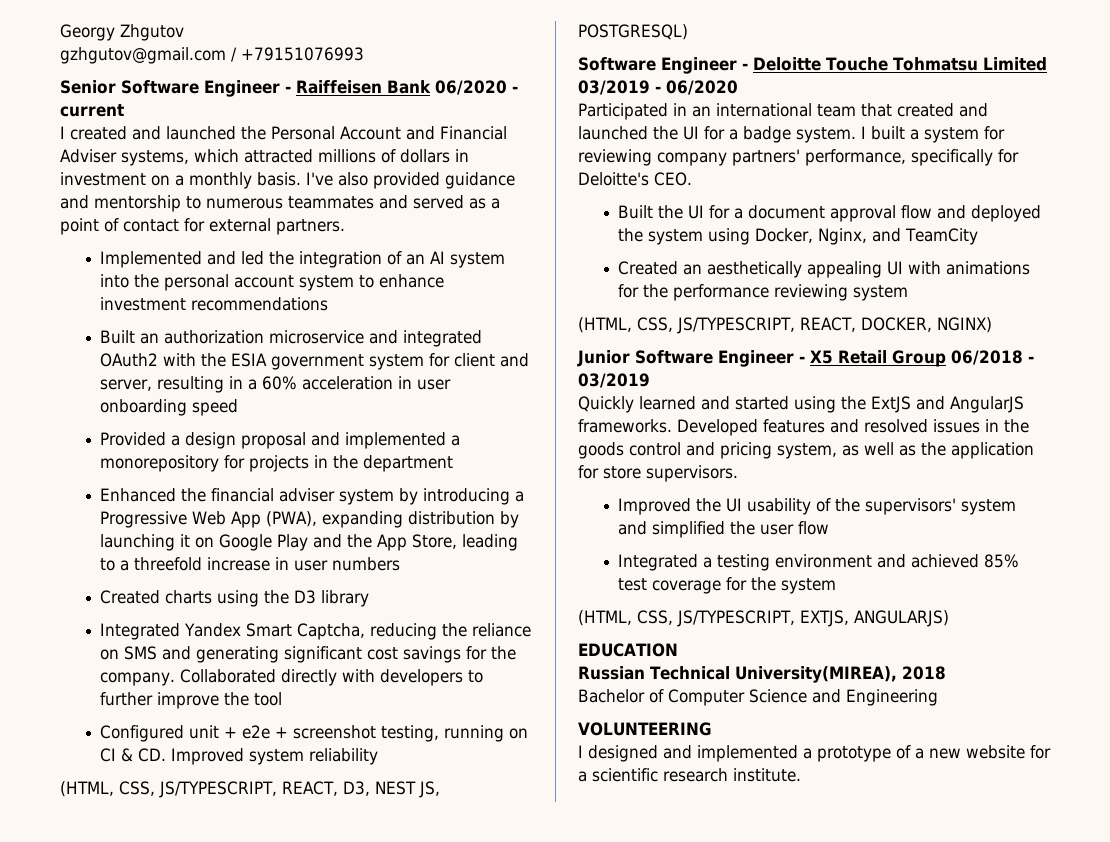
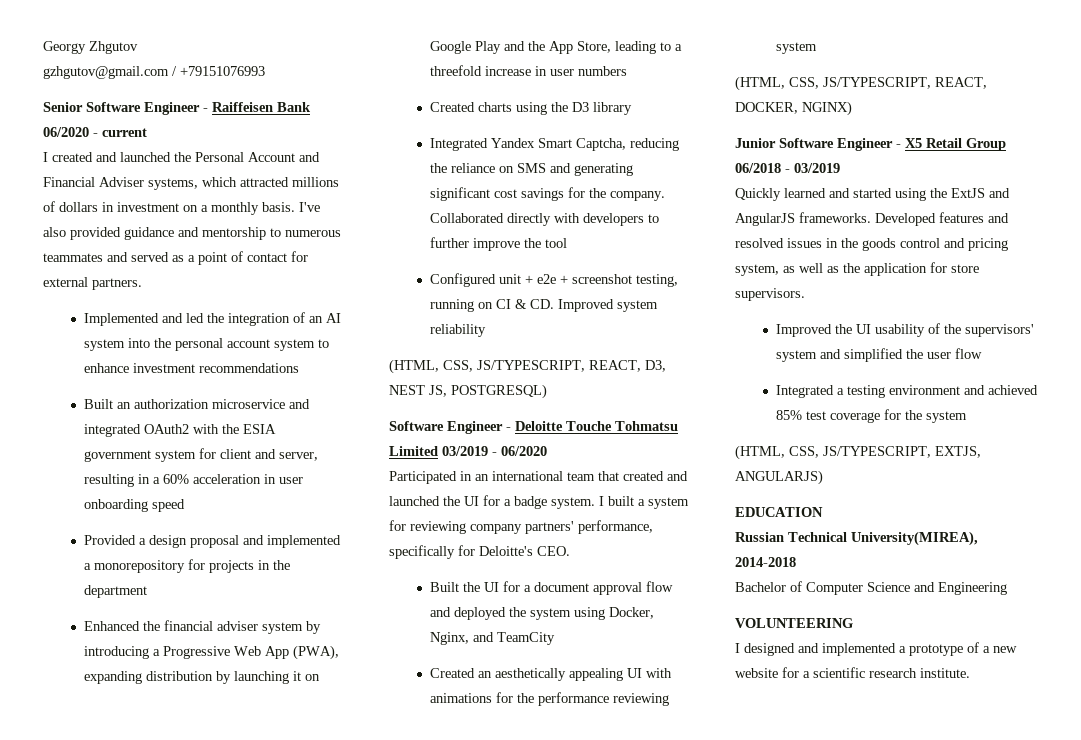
[901,666,946,680] 2018 -> [735,557,796,567] 2014-2018

